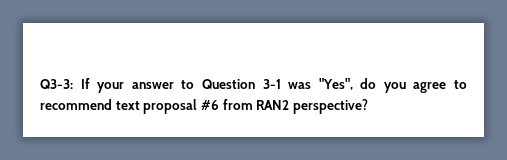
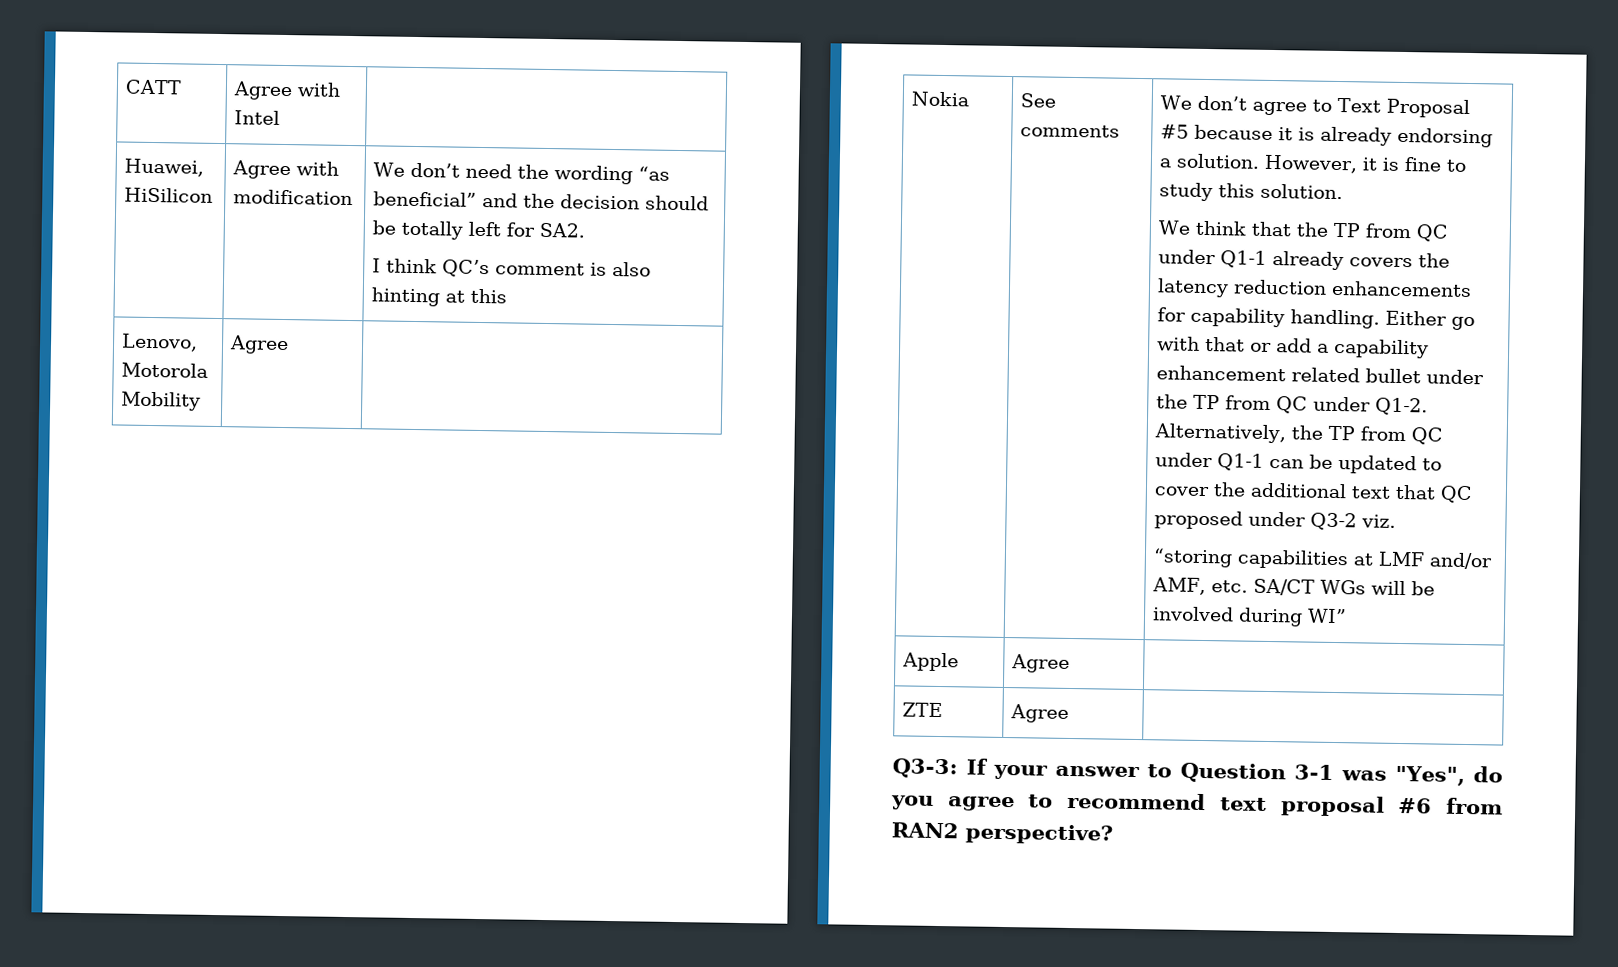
(40, 84) none -> [125,79,183,95] [233,81,342,101] [234,110,281,125] [124,158,205,177] [124,187,214,203] [232,160,340,180] [233,189,354,206] [373,162,671,185] [373,191,710,211] [372,220,586,240] [372,258,652,278] [371,287,508,307] [121,333,199,352] [121,362,209,378] [121,391,202,411] [229,335,290,355] [911,91,970,107] [1020,93,1057,108] [1020,124,1121,138] [1160,95,1471,119] [1160,124,1494,148] [1159,153,1467,174] [1159,182,1344,202] [1158,220,1450,242] [1158,249,1451,271] [1157,278,1473,298] [1157,307,1476,331] [1157,336,1430,359] [1156,365,1485,385] [1156,394,1429,416] [1154,423,1444,445] [1155,452,1443,475] [1154,482,1474,504] [1154,510,1397,531] [1153,548,1494,570] [1152,577,1436,596] [1152,606,1348,627] [902,652,960,672] [1011,654,1071,673] [902,702,944,718] [1010,704,1070,723] CATT | Agree with Intel | // Huawei, HiSilicon | Agree with modification | We don’t need the wording “as beneficial” and the decision should be totally left for SA2. // I think QC’s comment is also hinting at this // Lenovo, Motorola Mobility | Agree | // Nokia | See comments | We don’t agree to Text Proposal #5 because it is already endorsing a solution. However, it is fine to study this solution. // We think that the TP from QC under Q1-1 already covers the latency reduction enhancements for capability handling. Either go with that or add a capability enhancement related bullet under the TP from QC under Q1-2. Alternatively, the TP from QC under Q1-1 can be updated to cover the additional text that QC proposed under Q3-2 viz. // “storing capabilities at LMF and/or AMF, etc. SA/CT WGs will be involved during WI” // Apple | Agree | // ZTE | Agree | //

